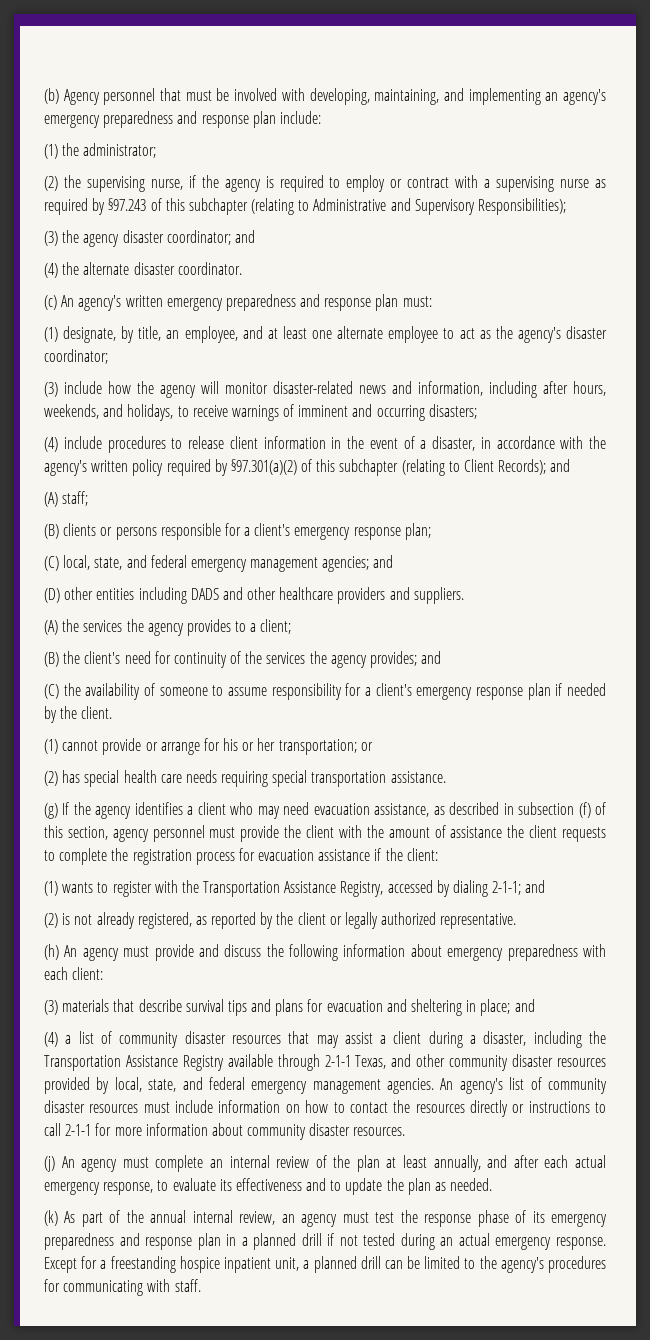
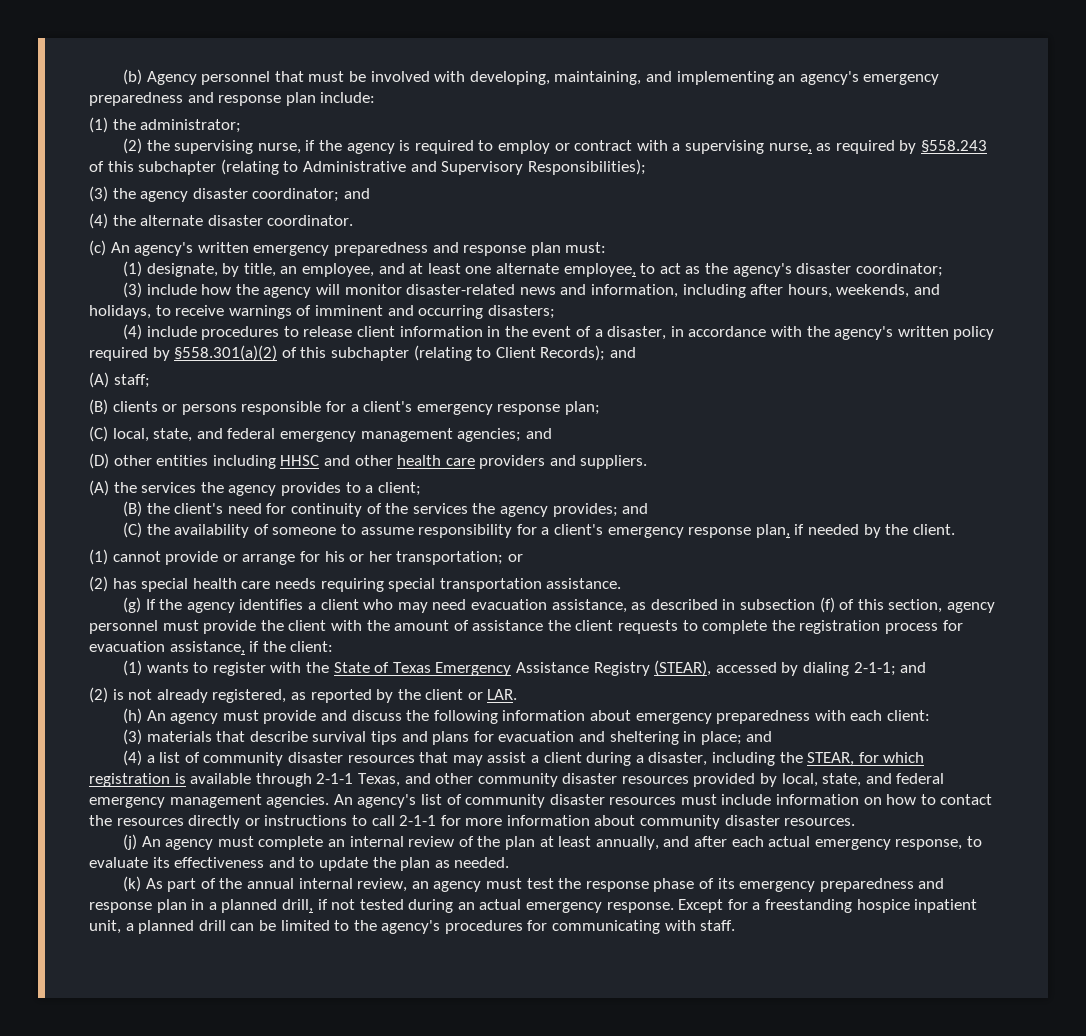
[560,179,590,188] nurse -> [768,143,812,154] nurse,
[108,198,147,211] §97.243 -> [920,140,987,153] §558.243
[388,326,439,343] employee -> [563,263,636,277] employee,
[230,459,297,475] §97.301(a)(2) -> [174,345,278,361] §558.301(a)(2)
[190,587,334,600] DADS and other healthcare -> [280,455,475,466] HHSC and other health care
[527,683,551,700] plan -> [755,524,790,538] plan,
[318,849,371,861] assistance -> [169,641,245,655] assistance,
[203,881,384,897] Transportation Assistance Registry, -> [333,660,712,676] State of Texas Emergency Assistance Registry (STEAR),
[345,912,517,929] legally authorized representative. -> [487,689,518,700] LAR.
[44,1055,224,1071] Transportation Assistance Registry -> [807,752,925,766] [89,773,186,787] STEAR, for which registration is
[301,1233,322,1246] drill -> [281,899,313,913] drill,

